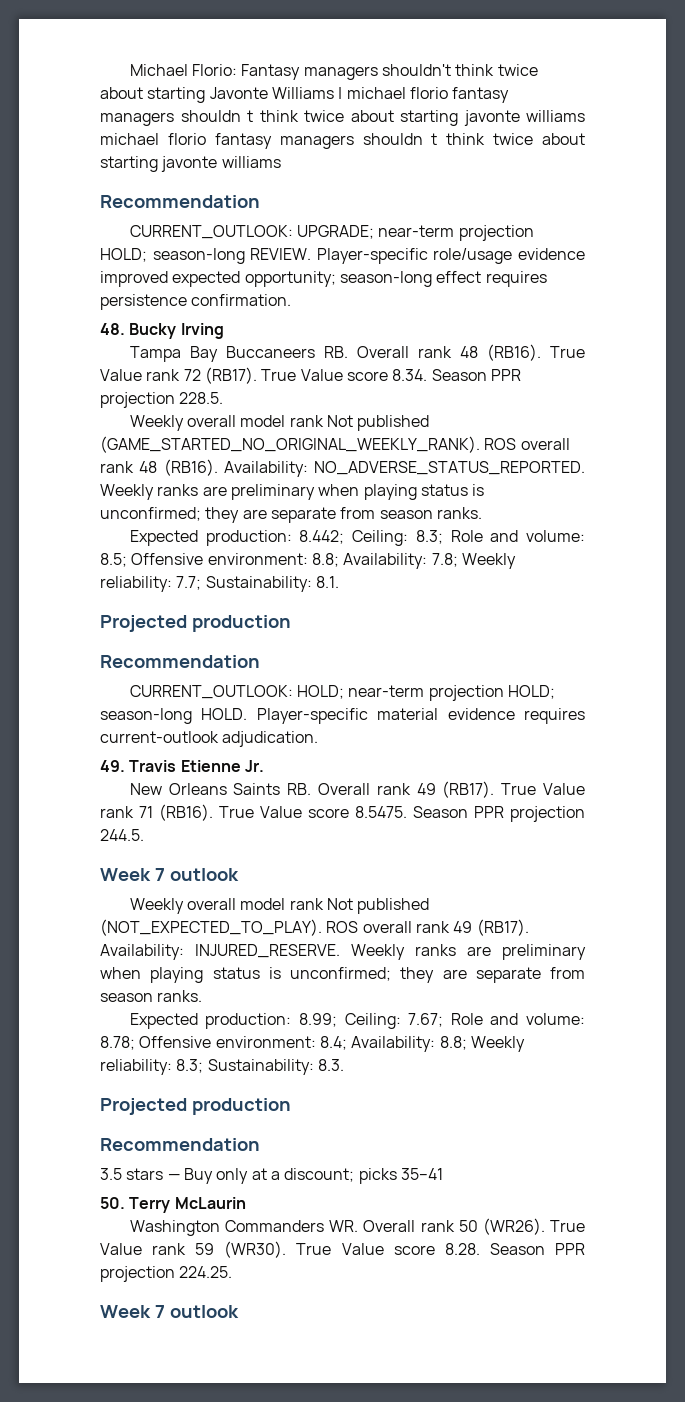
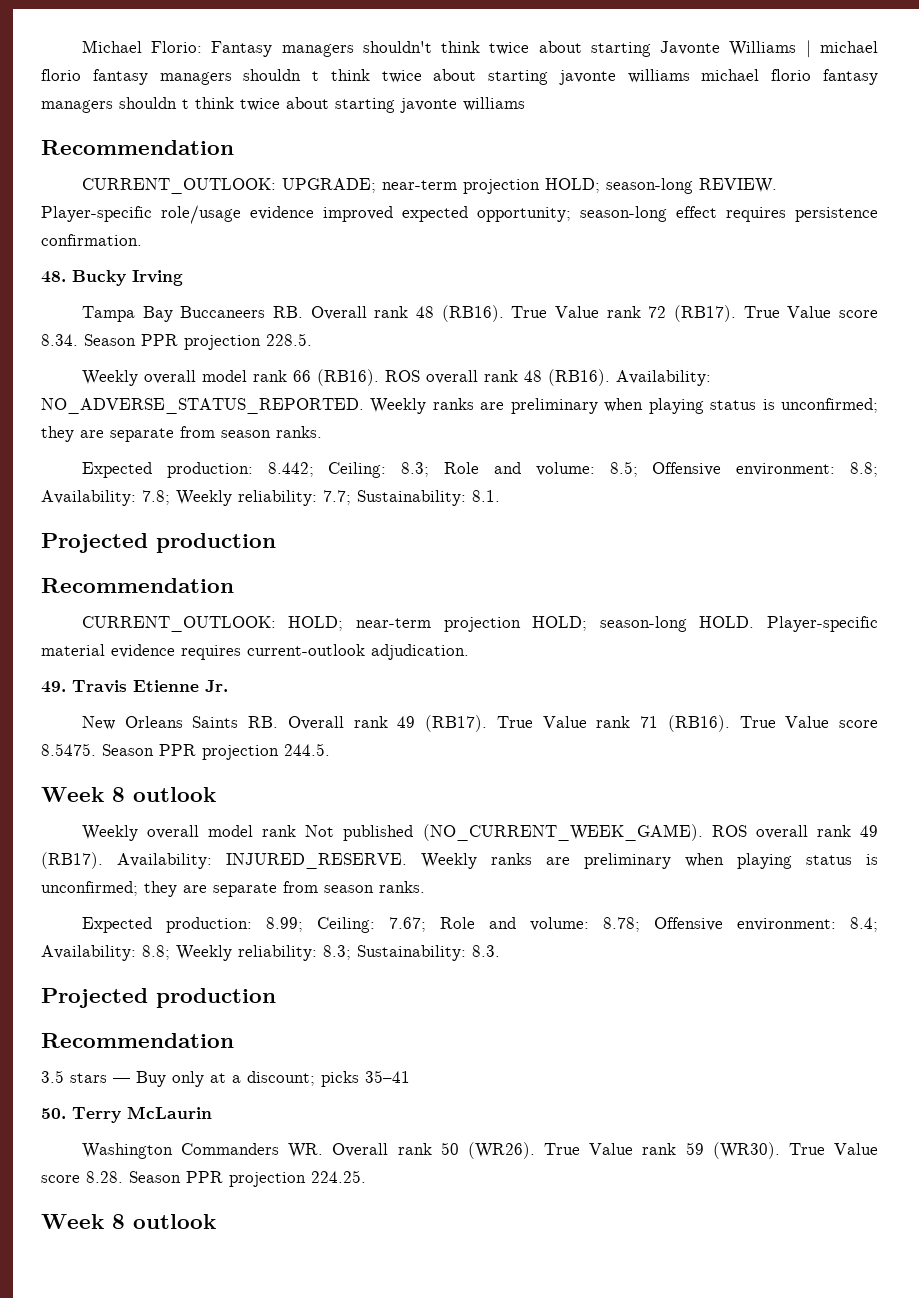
[327,415,430,431] [100,436,480,453] Not published (GAME_STARTED_NO_ORIGINAL_WEEKLY_RANK). -> [292,369,379,386] 66 (RB16).
[154,868,165,881] 7 -> [112,787,125,802] 8
[100,919,322,936] (NOT_EXPECTED_TO_PLAY). -> [422,824,703,841] (NO_CURRENT_WEEK_GAME).
[154,1305,165,1318] 7 -> [112,1214,125,1229] 8

